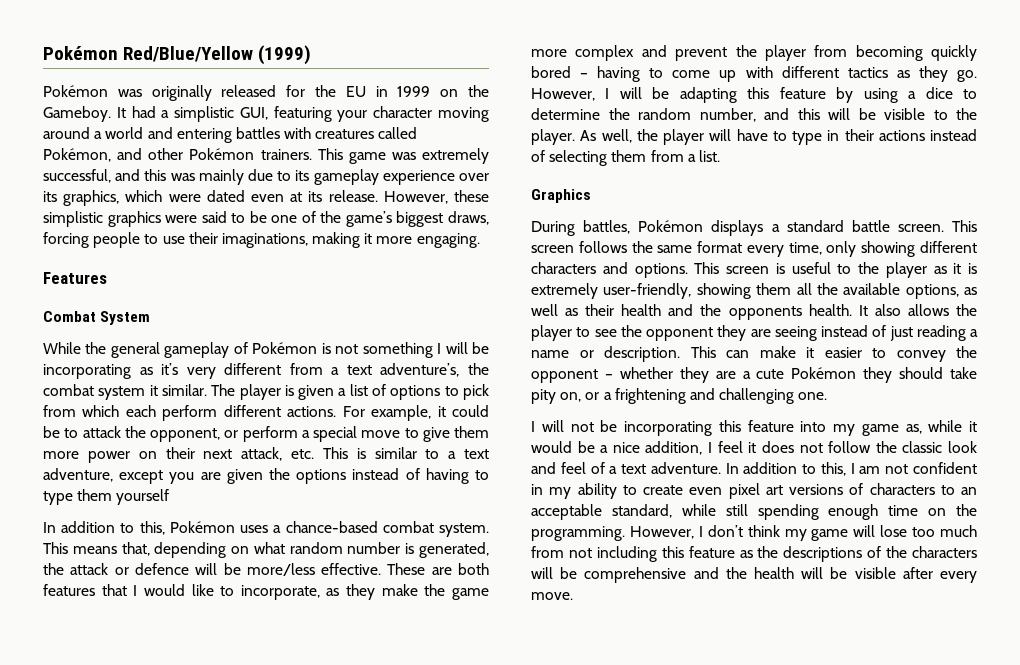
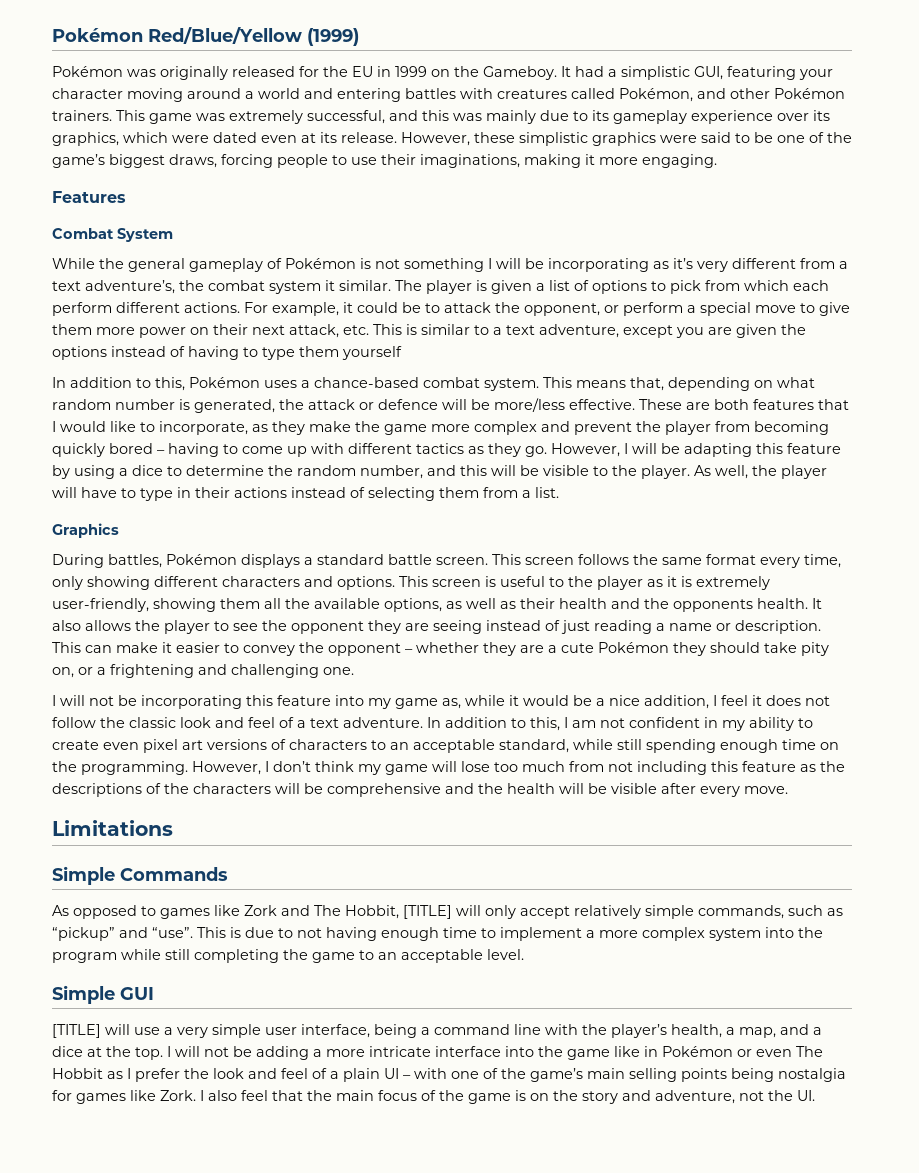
(573, 596) none -> [52,820,173,836] [52,866,228,885] [52,905,843,919] [52,927,823,941] [52,949,524,963] [52,985,154,1004] [52,1024,822,1038] [52,1046,823,1060] [52,1068,846,1082] [52,1090,815,1104] // Limitations // Simple Commands // As opposed to games like Zork and The Hobbit, [TITLE] will only accept relatively simple commands, such as “pickup” and “use”. This is due to not having enough time to implement a more complex system into the program while still completing the game to an acceptable level. // Simple GUI // [TITLE] will use a very simple user interface, being a command line with the player’s health, a map, and a dice at the top. I will not be adding a more intricate interface into the game like in Pokémon or even The Hobbit as I prefer the look and feel of a plain UI – with one of the game’s main selling points being nostalgia for games like Zork. I also feel that the main focus of the game is on the story and adventure, not the UI.

